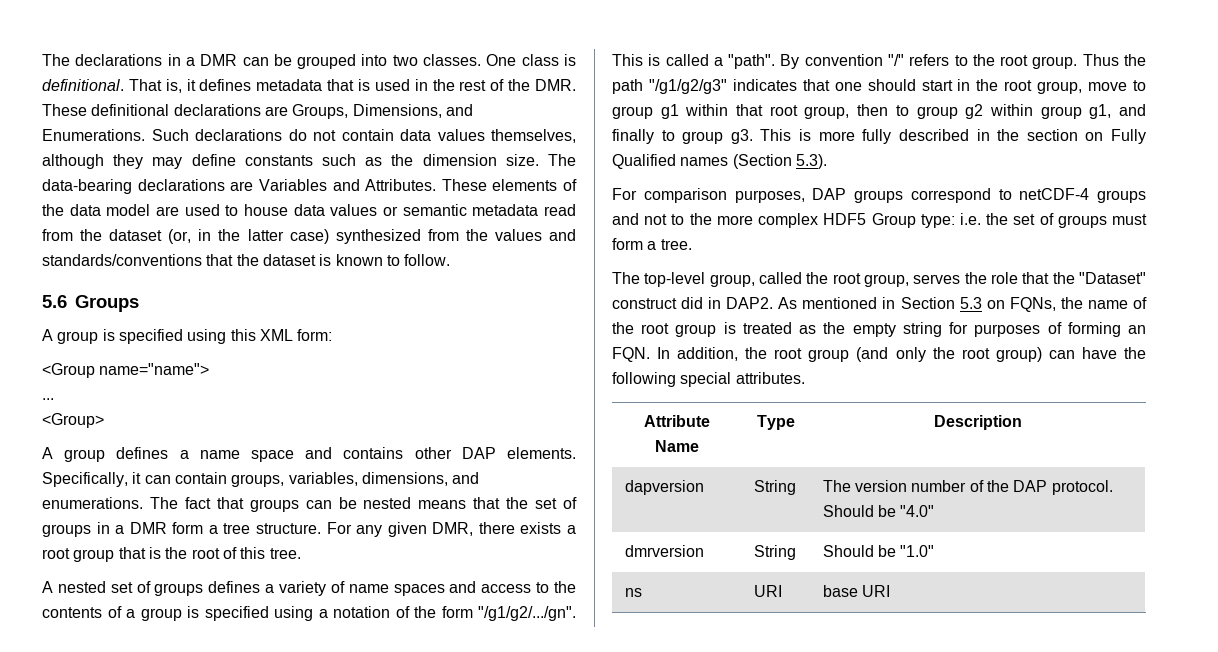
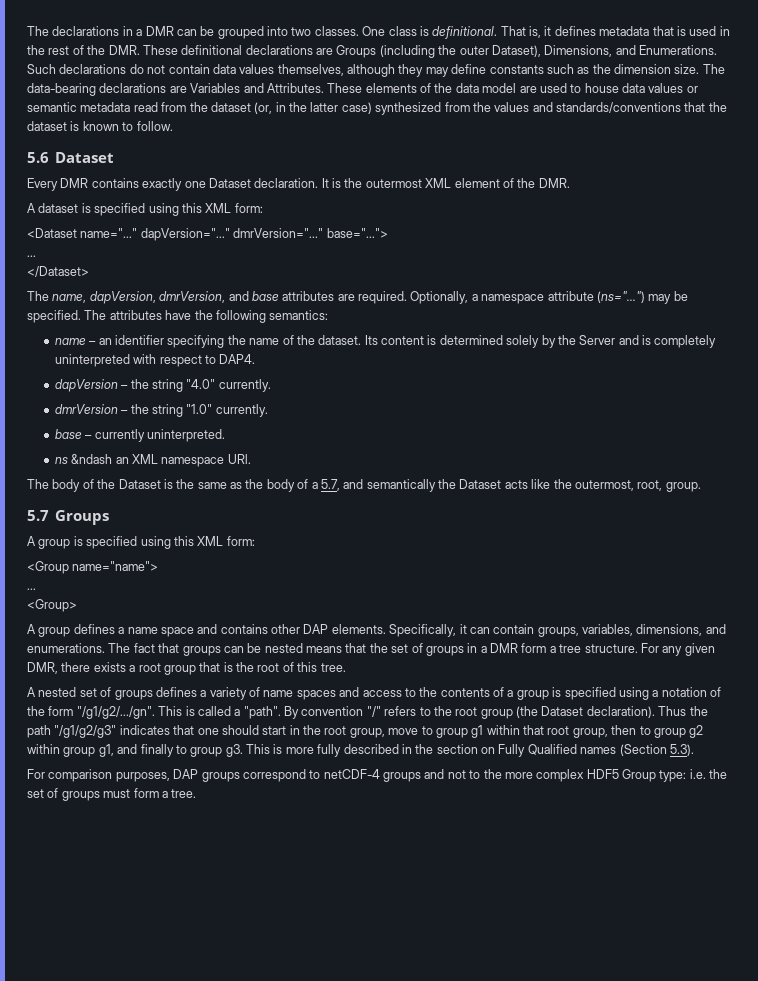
[292,104,349,119] Groups, -> [336,45,541,58] Groups (including the outer Dataset),
(67, 301) none -> [55,152,115,163] [27,178,570,191] [27,203,263,216] [27,228,388,241] [27,255,36,257] [27,266,89,277] [27,291,688,304] [27,310,329,323] [54,335,717,348] [54,354,256,367] [54,379,271,392] [54,404,268,417] [54,429,226,442] [54,454,251,467] [27,479,701,492] [27,510,49,521] Dataset // Every DMR contains exactly one Dataset declaration. It is the outermost XML element of the DMR. // A dataset is specified using this XML form: // <Dataset name="..." dapVersion="..." dmrVersion="..." base="..."> // ... // </Dataset> // The name, dapVersion, dmrVersion, and base attributes are required. Optionally, a namespace attribute (ns="...") may be specified. The attributes have the following semantics: // name – an identifier specifying the name of the dataset. Its content is determined solely by the Server and is completely uninterpreted with respect to DAP4. // dapVersion – the string "4.0" currently. // dmrVersion – the string "1.0" currently. // base – currently uninterpreted. // ns &ndash an XML namespace URl. // The body of the Dataset is the same as the body of a 5.7, and semantically the Dataset acts like the outermost, root, group. // 5.7
[1032,56,1078,69] group. -> [480,706,655,719] group (the Dataset declaration).
[612,272,1146,287] [612,297,1147,312] [612,322,1146,337] [612,347,1146,362] [612,372,805,387] [644,415,710,427] [655,440,699,452] [757,415,795,430] [934,415,1022,430] [624,480,704,495] [753,480,796,495] [822,480,1113,495] [822,505,935,517] [624,545,704,557] [753,545,796,560] [822,545,935,557] [624,588,642,597] [753,585,782,597] [822,585,891,597] // The top-level group, called the root group, serves the role that the "Dataset" construct did in DAP2. As mentioned in Section 5.3 on FQNs, the name of the root group is treated as the empty string for purposes of forming an FQN. In addition, the root group (and only the root group) can have the following special attributes. // Attribute Name | Type | Description // dapversion | String | The version number of the DAP protocol. Should be "4.0" // dmrversion | String | Should be "1.0" // ns | URI | base URI -> (197, 793) none

